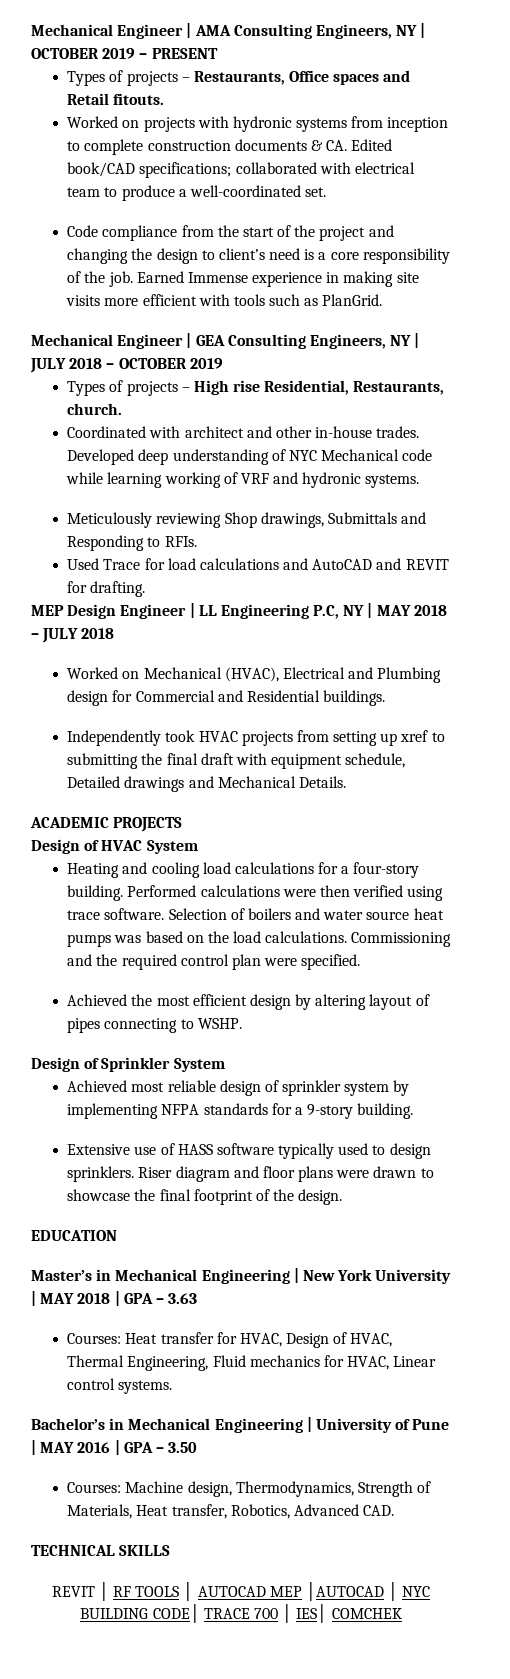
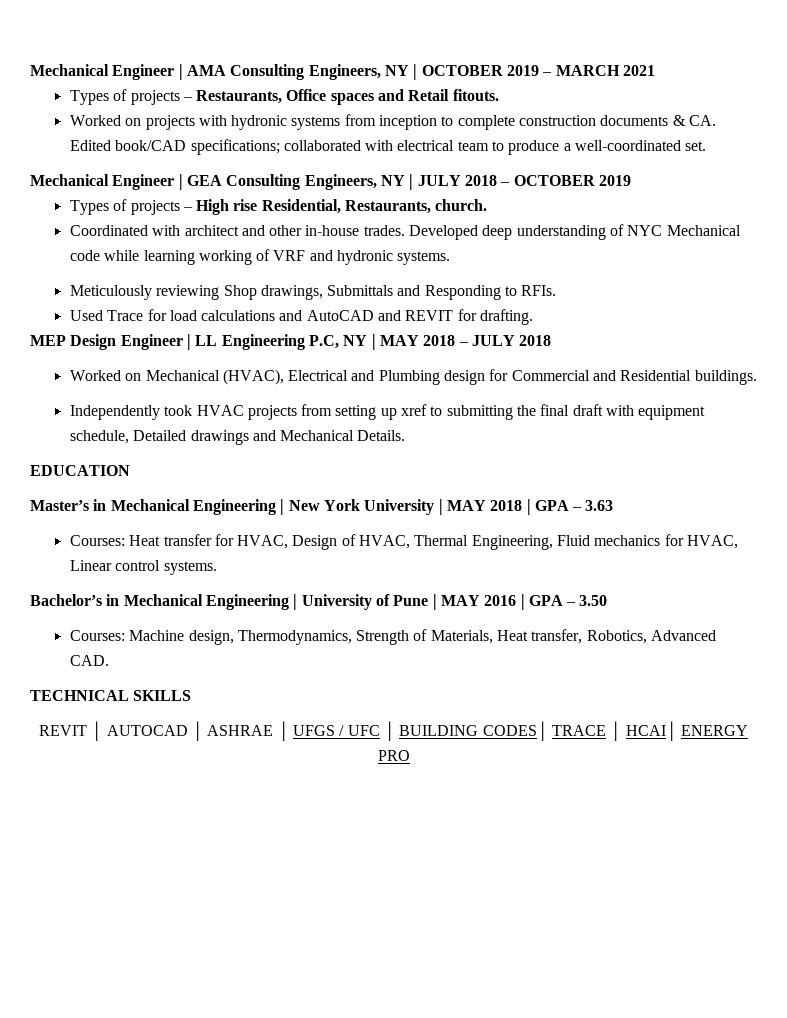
[151,48,218,59] PRESENT -> [555,65,655,76] MARCH 2021
[67,225,394,241] [67,248,450,264] [67,271,419,287] [66,294,383,306] // Code compliance from the start of the project and changing the design to client’s need is a core responsibility of the job. Earned Immense experience in making site visits more efficient with tools such as PlanGrid. -> (707, 146) none
[30,817,183,832] [31,839,198,854] [67,862,420,878] [67,885,444,901] [67,908,444,920] [67,931,452,947] [67,954,361,970] [67,994,430,1010] [67,1018,242,1033] [31,1057,225,1072] [67,1080,410,1096] [67,1103,414,1119] [67,1143,431,1159] [67,1166,434,1182] [67,1189,343,1205] // ACADEMIC PROJECTS // Design of HVAC System // Heating and cooling load calculations for a four-story building. Performed calculations were then verified using trace software. Selection of boilers and water source heat pumps was based on the load calculations. Commissioning and the required control plan were specified. // Achieved the most efficient design by altering layout of pipes connecting to WSHP. // Design of Sprinkler System // Achieved most reliable design of sprinkler system by implementing NFPA standards for a 9-story building. // Extensive use of HASS software typically used to design sprinklers. Riser diagram and floor plans were drawn to showcase the final footprint of the design. -> (406, 435) none
[113,1581,431,1601] [80,1603,402,1623] RF TOOLS │ AUTOCAD MEP │AUTOCAD │ NYC BUILDING CODE│ TRACE 700 │ IES│ COMCHEK -> [106,721,748,741] [377,750,410,761] AUTOCAD │ ASHRAE │ UFGS / UFC │ BUILDING CODES│ TRACE │ HCAI│ ENERGY PRO

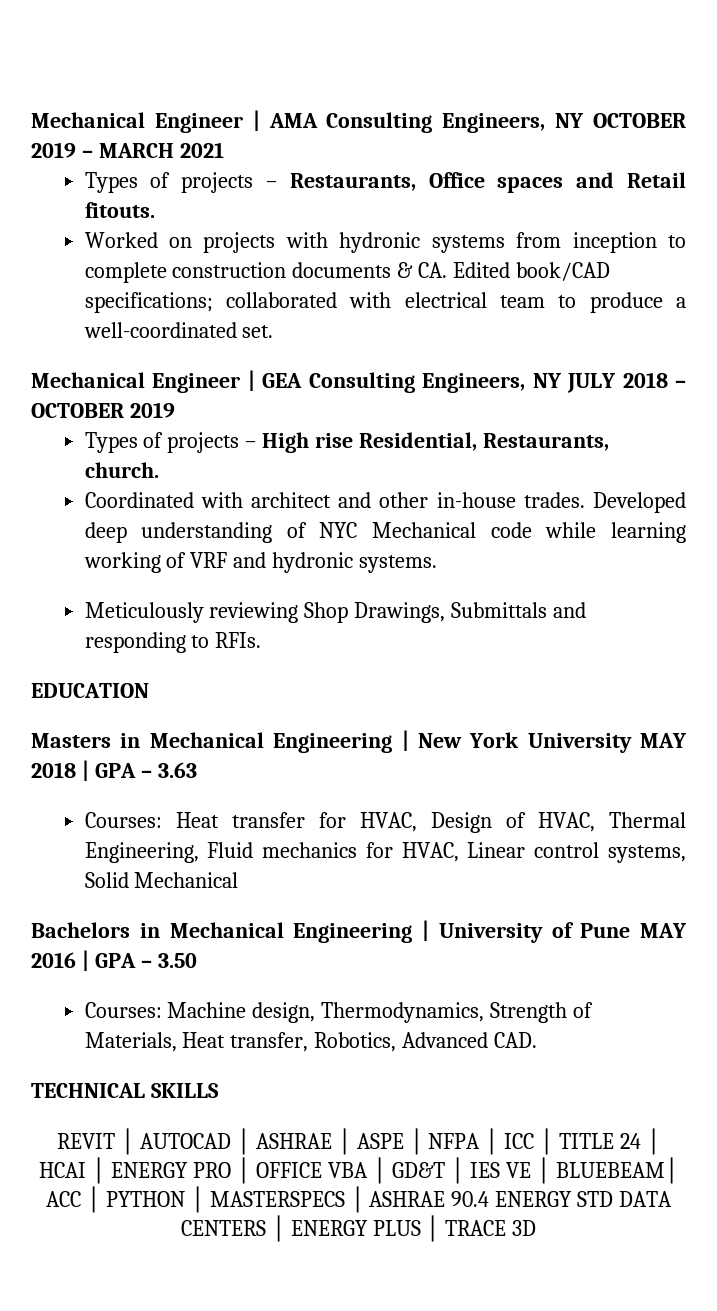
[413,64,418,80] | -> (585, 120) none
[409,174,414,190] | -> (562, 380) none
[260,285,323,300] drawings, -> [354,602,446,623] Drawings,
[424,285,501,300] Responding -> [84,632,186,653] responding
[69,309,534,325] [30,334,552,350] [69,369,757,385] [69,404,706,420] [69,430,406,445] // Used Trace for load calculations and AutoCAD and REVIT for drafting. // MEP Design Engineer | LL Engineering P.C, NY | MAY 2018 – JULY 2018 // Worked on Mechanical (HVAC), Electrical and Plumbing design for Commercial and Residential buildings. // Independently took HVAC projects from setting up xref to submitting the final draft with equipment schedule, Detailed drawings and Mechanical Details. -> (262, 640) none
[30,500,89,511] Master’s -> [31,733,111,748] Masters
[438,499,443,515] | -> (632, 743) none
[163,561,217,575] [30,594,102,606] systems. // Bachelor’s -> [608,845,686,863] [84,872,239,888] [31,922,130,938] systems, Solid Mechanical // Bachelors
[432,594,437,610] | -> (631, 930) none
[293,721,748,741] [377,750,410,761] UFGS / UFC │ BUILDING CODES│ TRACE │ HCAI│ ENERGY PRO -> [356,1128,661,1155] [39,1157,678,1184] [45,1186,673,1213] [180,1215,537,1242] ASPE │ NFPA │ ICC │ TITLE 24 │ HCAI │ ENERGY PRO │ OFFICE VBA │ GD&T │ IES VE │ BLUEBEAM│ ACC │ PYTHON │ MASTERSPECS │ ASHRAE 90.4 ENERGY STD DATA CENTERS │ ENERGY PLUS │ TRACE 3D

